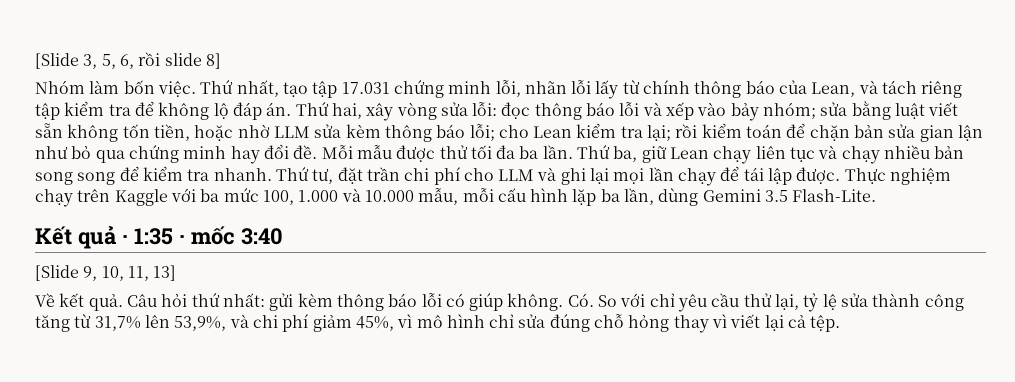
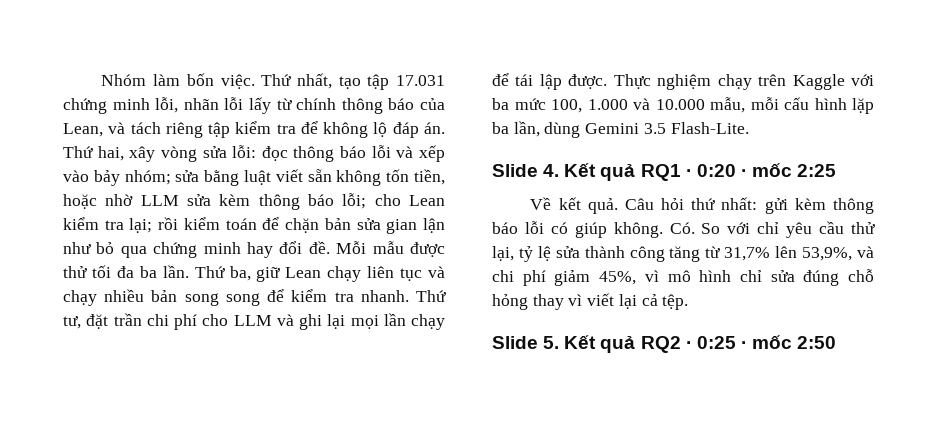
[35,52,221,69] [Slide 3, 5, 6, rồi slide 8] // -> (101, 80) none
[35,226,283,249] [35,265,177,281] Kết quả · 1:35 · mốc 3:40 // [Slide 9, 10, 11, 13] -> [492,163,837,181] Slide 4. Kết quả RQ1 · 0:20 · mốc 2:25
(841, 323) none -> [492,335,837,353] // Slide 5. Kết quả RQ2 · 0:25 · mốc 2:50

